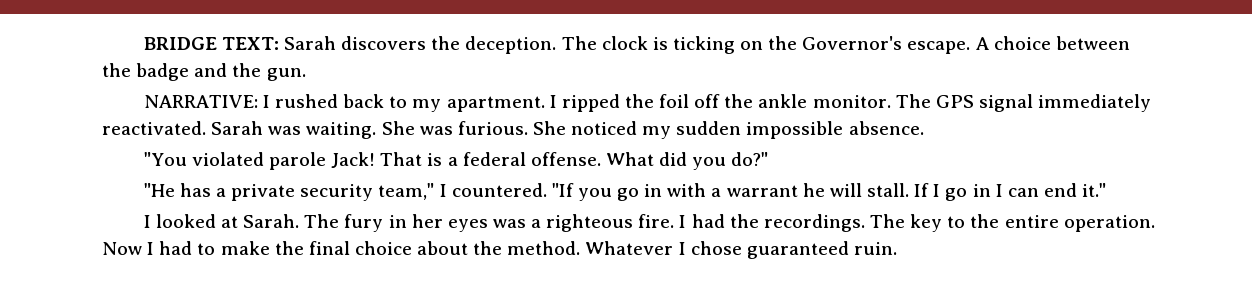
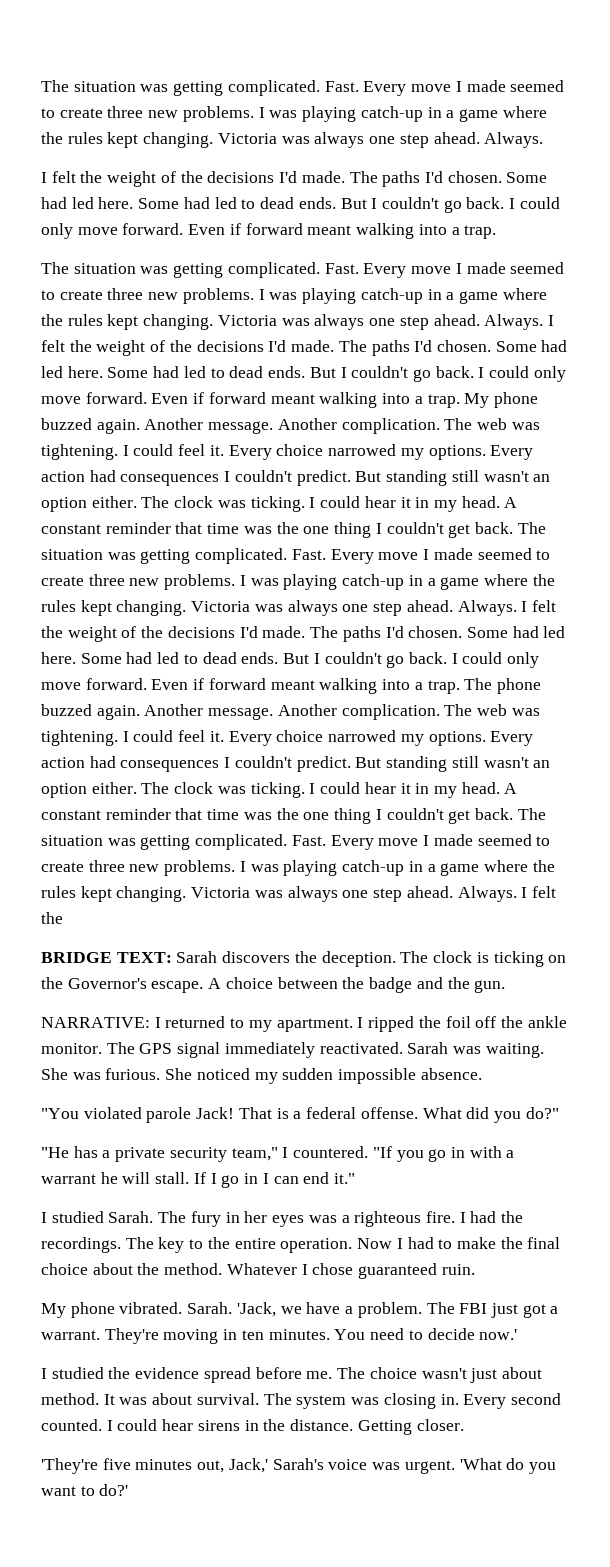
(143, 43) none -> [41,80,565,96] [41,106,547,122] [41,132,544,148] [41,171,548,187] [41,197,560,213] [41,223,497,239] [41,262,565,278] [41,288,547,304] [41,314,554,330] [41,340,568,356] [41,366,566,382] [41,392,538,408] [41,418,540,434] [41,444,534,460] [41,470,551,486] [41,496,518,512] [41,522,546,538] [41,548,551,564] [41,574,555,590] [41,600,556,616] [41,626,566,642] [41,652,540,668] [41,678,541,694] [41,704,540,720] [41,730,534,746] [41,756,551,772] [41,782,518,798] [41,808,546,824] [41,834,551,850] [41,860,555,876] [41,886,556,902] [41,912,63,924] The situation was getting complicated. Fast. Every move I made seemed to create three new problems. I was playing catch-up in a game where the rules kept changing. Victoria was always one step ahead. Always. // I felt the weight of the decisions I'd made. The paths I'd chosen. Some had led here. Some had led to dead ends. But I couldn't go back. I could only move forward. Even if forward meant walking into a trap. // The situation was getting complicated. Fast. Every move I made seemed to create three new problems. I was playing catch-up in a game where the rules kept changing. Victoria was always one step ahead. Always. I felt the weight of the decisions I'd made. The paths I'd chosen. Some had led here. Some had led to dead ends. But I couldn't go back. I could only move forward. Even if forward meant walking into a trap. My phone buzzed again. Another message. Another complication. The web was tightening. I could feel it. Every choice narrowed my options. Every action had consequences I couldn't predict. But standing still wasn't an option either. The clock was ticking. I could hear it in my head. A constant reminder that time was the one thing I couldn't get back. The situation was getting complicated. Fast. Every move I made seemed to create three new problems. I was playing catch-up in a game where the rules kept changing. Victoria was always one step ahead. Always. I felt the weight of the decisions I'd made. The paths I'd chosen. Some had led here. Some had led to dead ends. But I couldn't go back. I could only move forward. Even if forward meant walking into a trap. The phone buzzed again. Another message. Another complication. The web was tightening. I could feel it. Every choice narrowed my options. Every action had consequences I couldn't predict. But standing still wasn't an option either. The clock was ticking. I could hear it in my head. A constant reminder that time was the one thing I couldn't get back. The situation was getting complicated. Fast. Every move I made seemed to create three new problems. I was playing catch-up in a game where the rules kept changing. Victoria was always one step ahead. Always. I felt the //
[275,94,385,108] rushed back -> [165,1016,226,1028] returned
[155,214,239,228] looked at -> [51,1211,104,1223] studied
(897, 248) none -> [41,1302,559,1318] [41,1328,518,1344] [41,1367,542,1383] [41,1393,561,1409] [41,1419,464,1435] [41,1458,556,1474] [41,1484,129,1496] // My phone vibrated. Sarah. 'Jack, we have a problem. The FBI just got a warrant. They're moving in ten minutes. You need to decide now.' // I studied the evidence spread before me. The choice wasn't just about method. It was about survival. The system was closing in. Every second counted. I could hear sirens in the distance. Getting closer. // 'They're five minutes out, Jack,' Sarah's voice was urgent. 'What do you want to do?'

